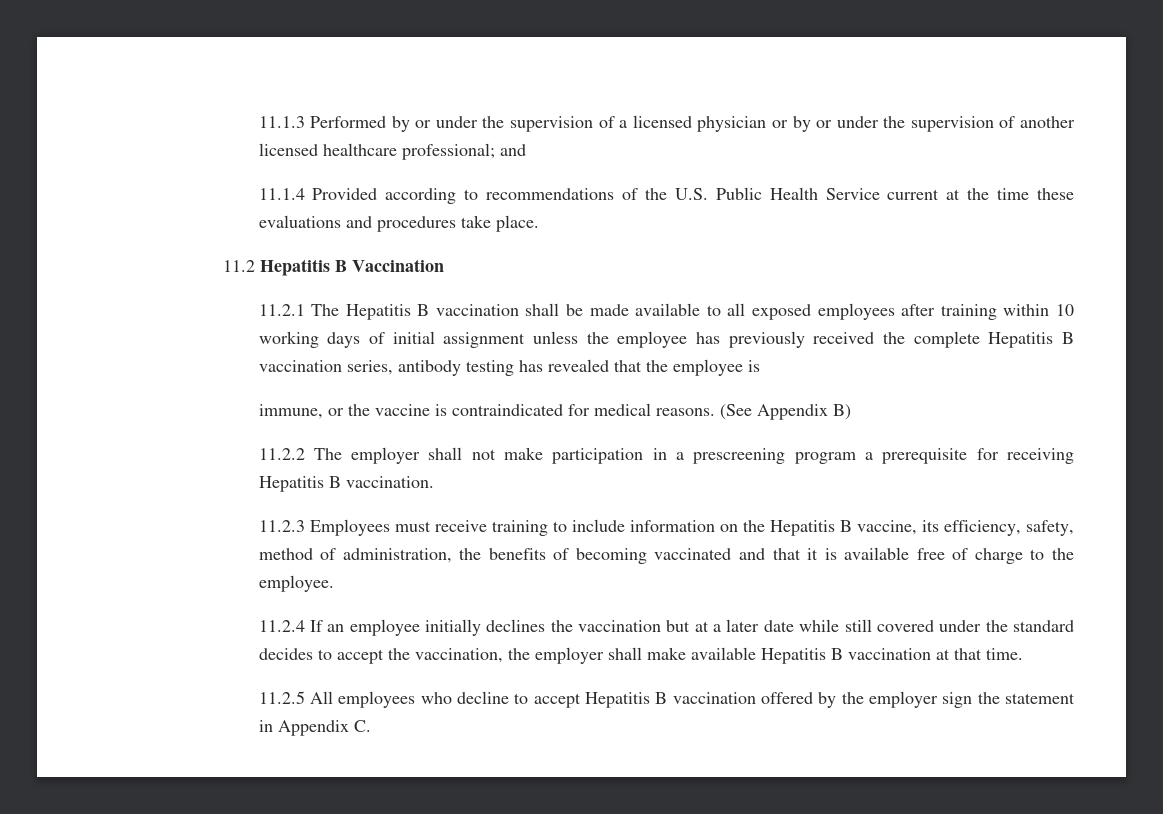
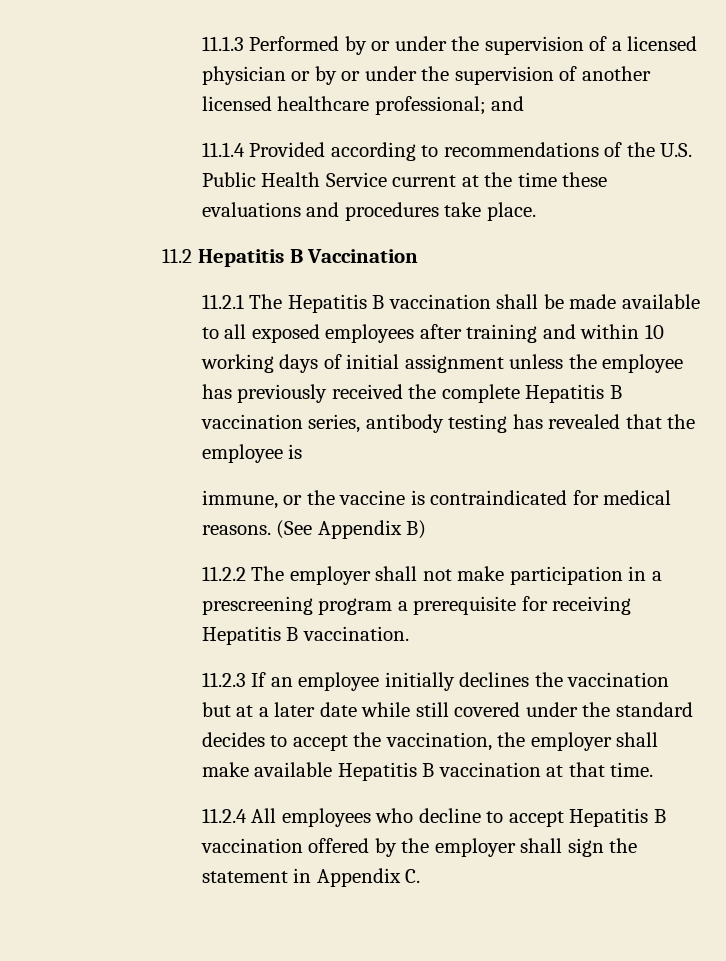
(997, 312) none -> [542,324,576,339] and
[309,519,1075,536] [258,547,1074,564] [258,575,334,592] [258,620,305,632] Employees must receive training to include information on the Hepatitis B vaccine, its efficiency, safety, method of administration, the benefits of becoming vaccinated and that it is available free of charge to the employee. // 11.2.4 -> (246, 679) none
[258,691,305,704] 11.2.5 -> [201,808,247,823] 11.2.4
(938, 699) none -> [520,838,563,853] shall

